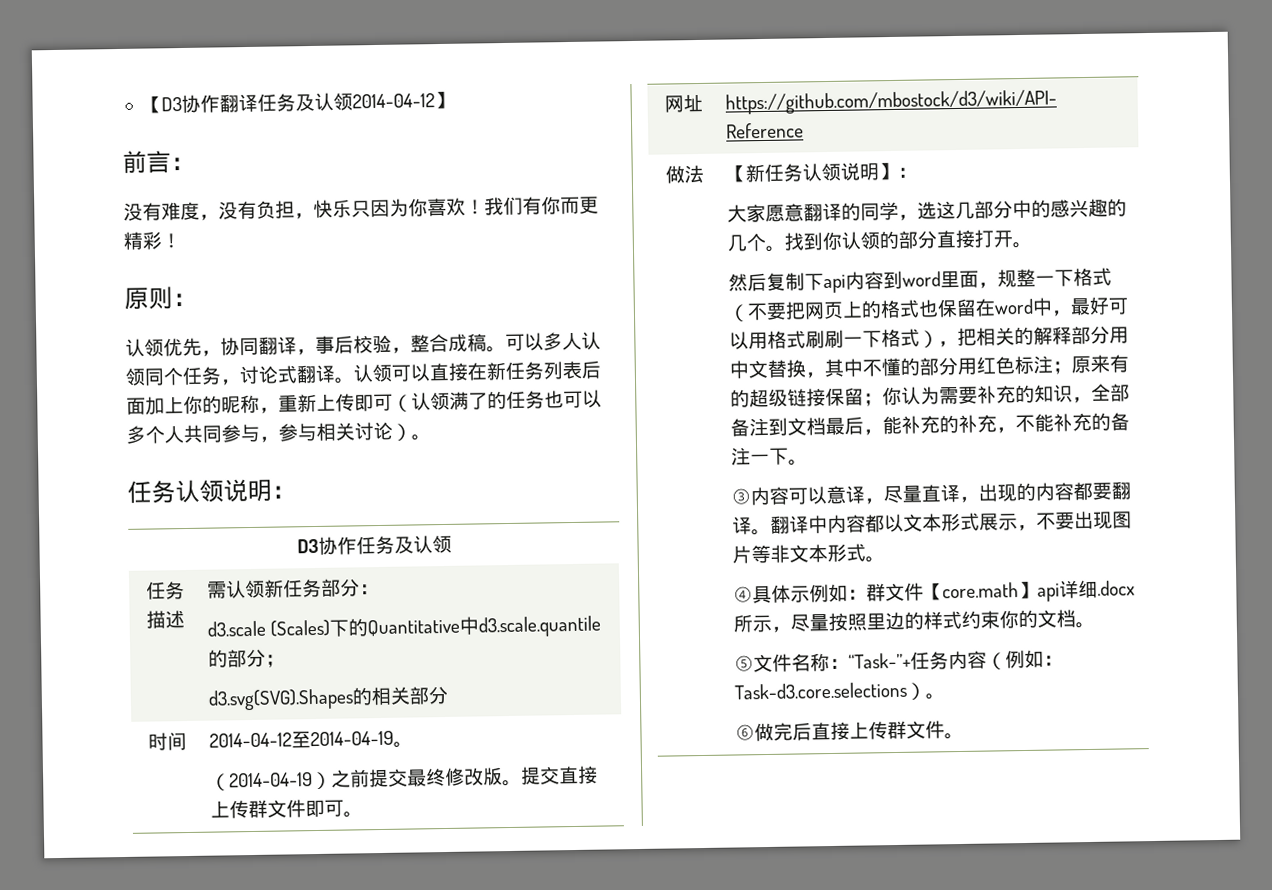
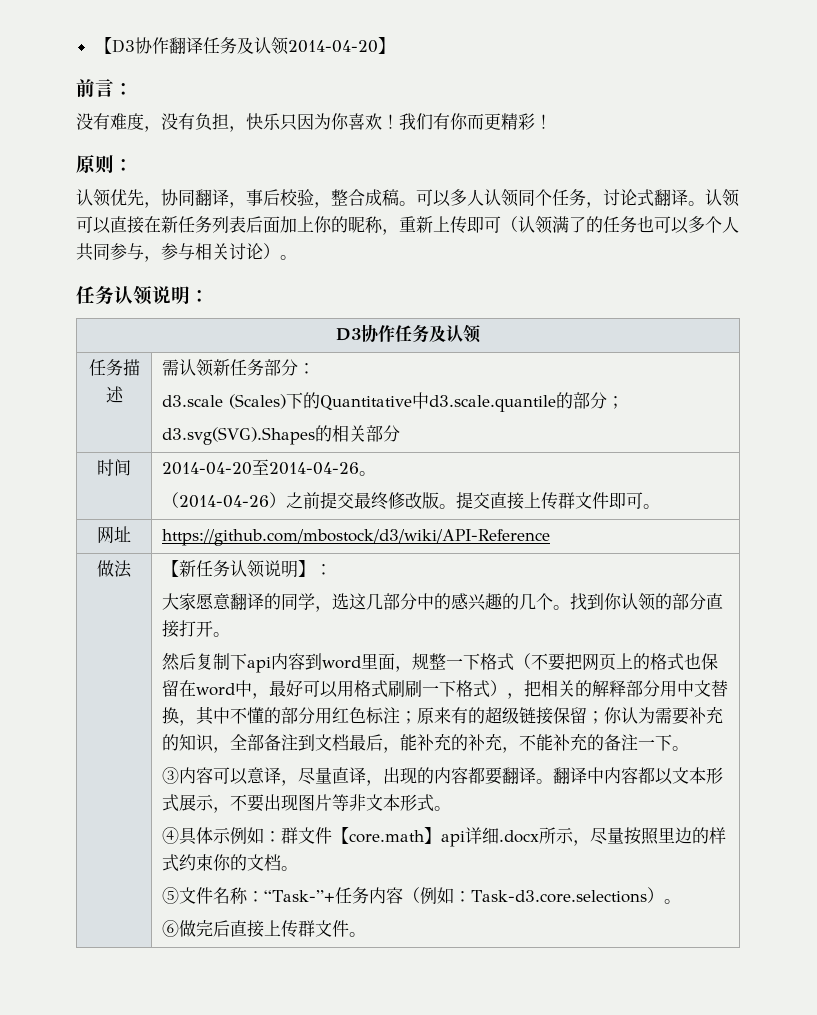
[351,93,435,109] 2014-04-12 -> [287,40,378,53] 2014-04-20
[208,730,394,749] 2014-04-12至2014-04-19 -> [162,459,360,475] 2014-04-20至2014-04-26
[228,772,313,788] 2014-04-19 -> [179,495,270,508] 2014-04-26

